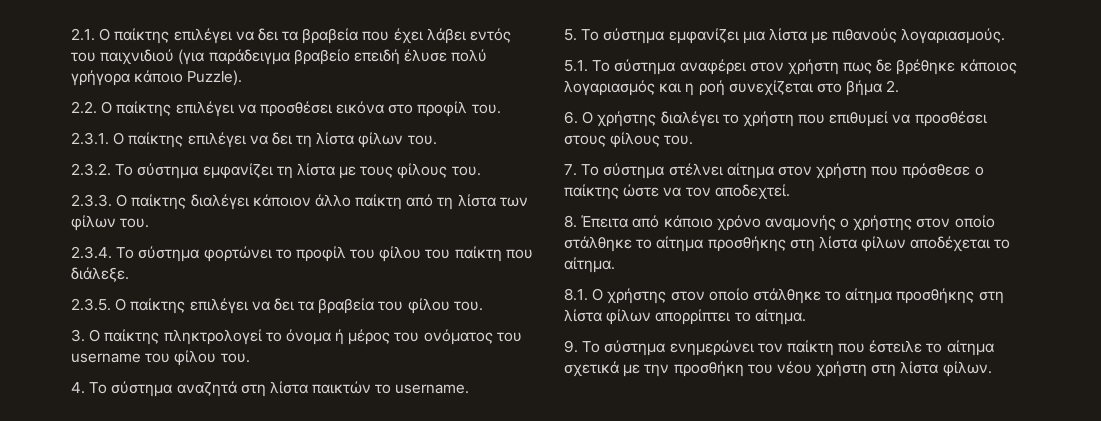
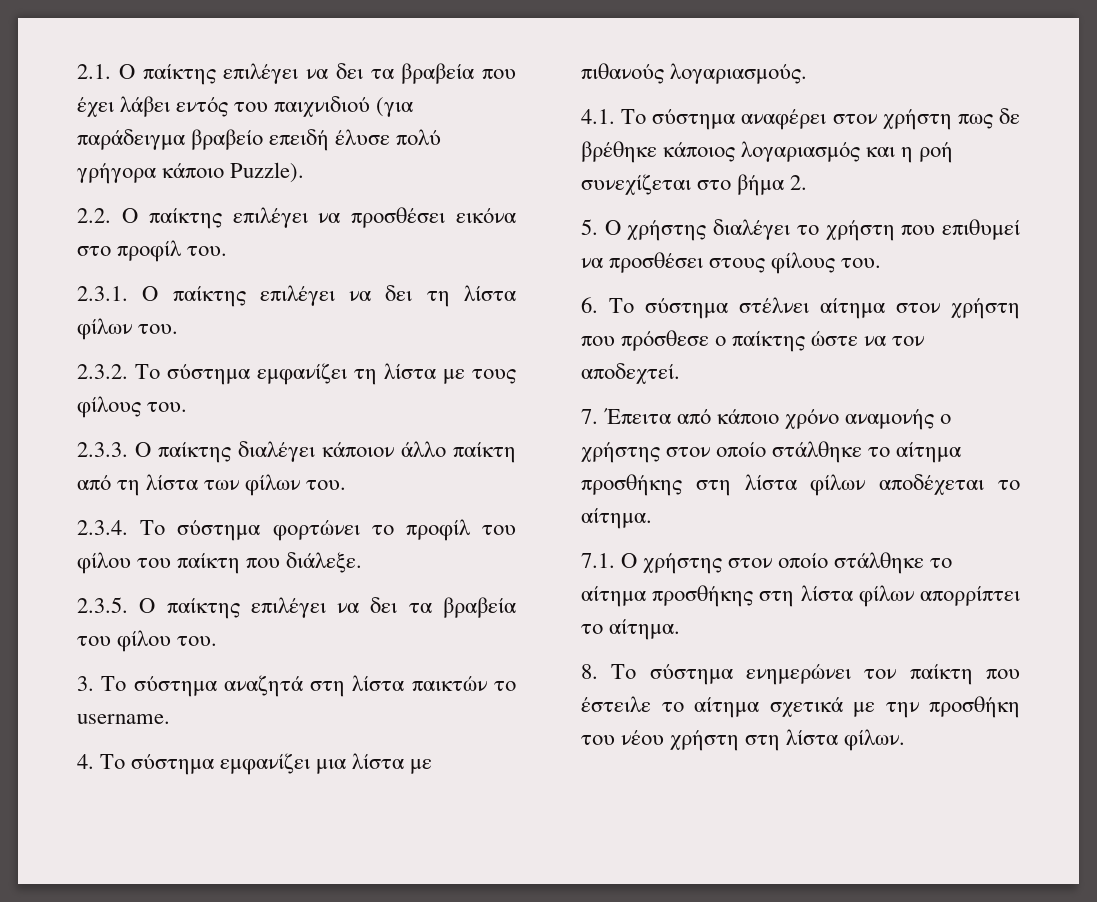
[89,329,522,345] [71,350,250,366] [71,382,85,394] Ο παίκτης πληκτρολογεί το όνομα ή μέρος του ονόματος του username του φίλου του. // 4. -> (94, 683) none
[564,29,577,41] 5. -> [77,754,94,769] 4.
[564,60,588,72] 5.1. -> [581,109,615,124] 4.1.
[564,111,578,124] 6. -> [581,219,598,235] 5.
[564,164,577,176] 7. -> [581,297,598,313] 6.
[564,215,577,228] 8. -> [581,409,598,424] 7.
[564,288,588,301] 8.1. -> [581,553,615,568] 7.1.
[564,340,578,353] 9. -> [581,664,598,679] 8.

